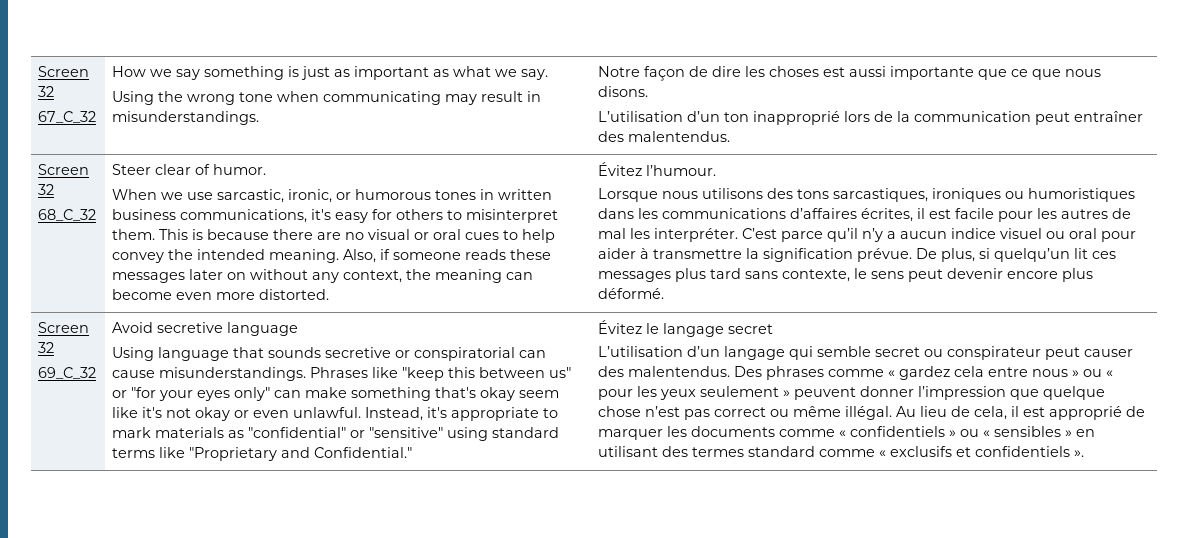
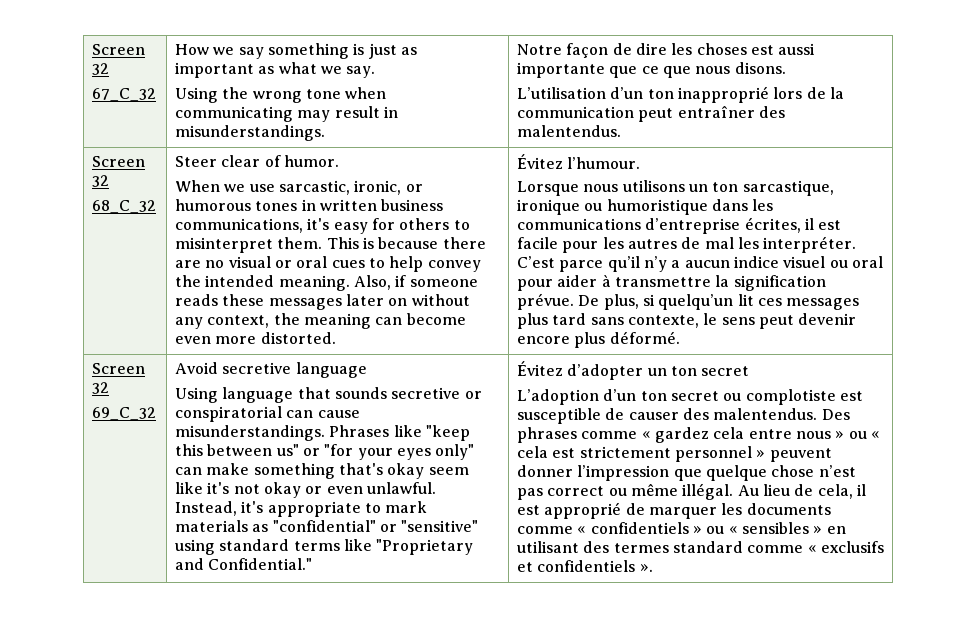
[767,188,1136,202] des tons sarcastiques, ironiques ou humoristiques -> [688,180,834,196] [516,199,708,215] un ton sarcastique, ironique ou humoristique
[790,208,858,219] d’affaires -> [645,218,741,234] d’entreprise
[646,323,774,337] [598,346,1081,360] le langage secret // L’utilisation d’un langage qui semble secret ou conspirateur peut -> [567,364,750,380] [516,389,863,405] [516,408,625,424] d’adopter un ton secret // L’adoption d’un ton secret ou complotiste est susceptible de
[598,386,780,400] pour les yeux seulement -> [516,446,752,462] cela est strictement personnel

